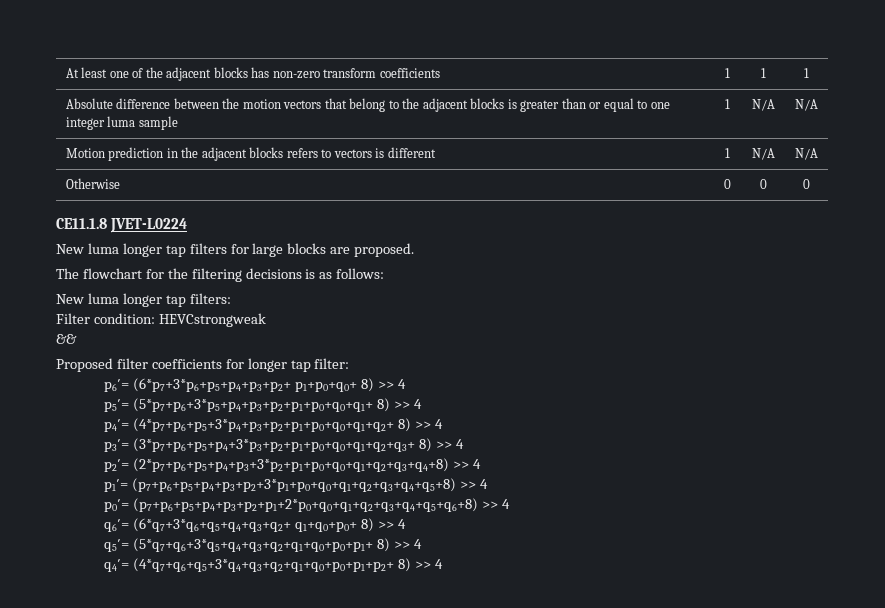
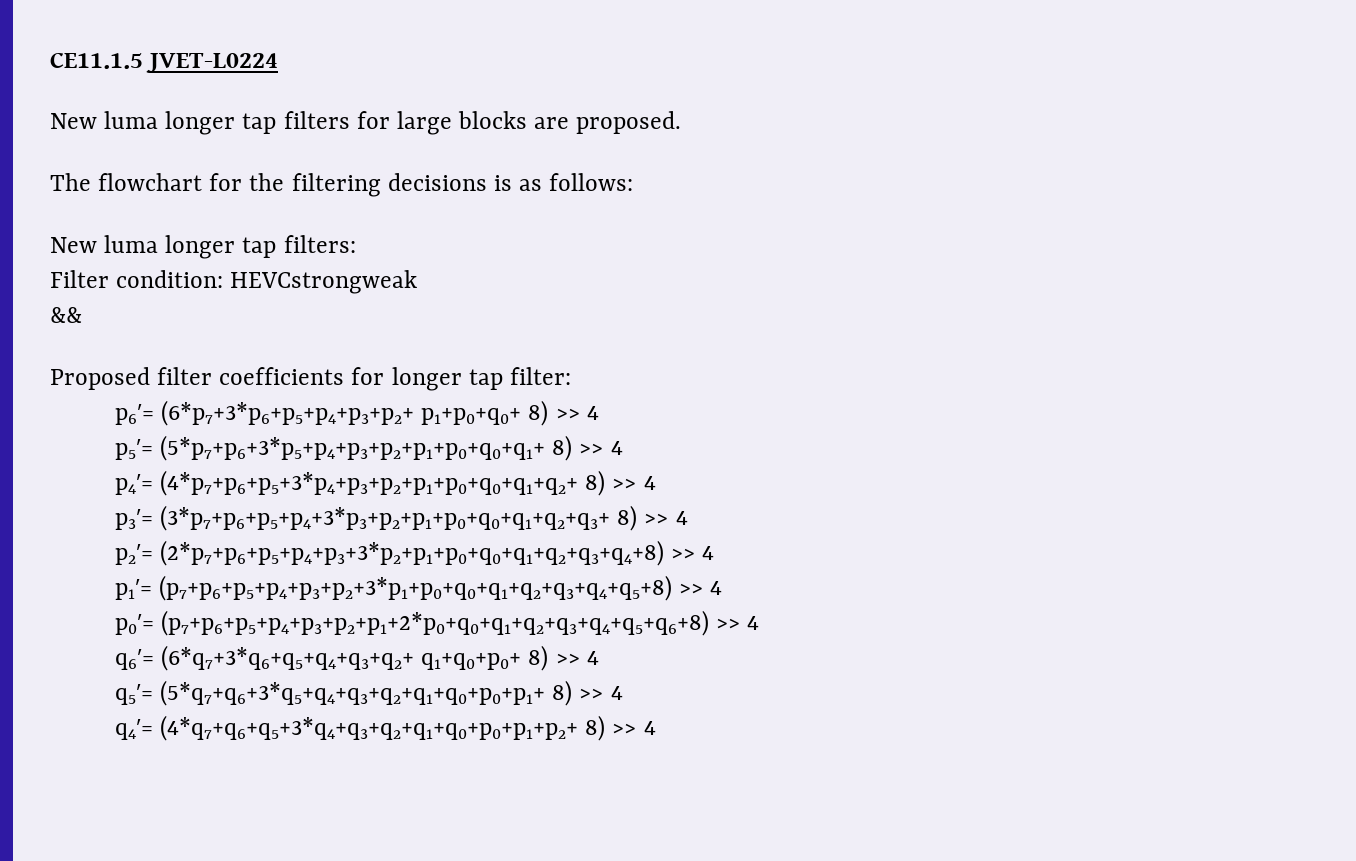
[65,67,440,81] [725,68,730,78] [760,68,766,78] [803,68,809,78] [65,98,670,112] [65,116,178,130] [725,99,730,109] [751,99,775,111] [794,99,818,111] [65,147,436,161] [725,148,730,158] [751,148,775,160] [794,148,818,160] [65,178,120,189] [724,179,731,189] [759,179,767,189] [802,179,810,189] [56,218,107,229] At least one of the adjacent blocks has non-zero transform coefficients | 1 | 1 | 1 // Absolute difference between the motion vectors that belong to the adjacent blocks is greater than or equal to one integer luma sample | 1 | N/A | N/A // Motion prediction in the adjacent blocks refers to vectors is different | 1 | N/A | N/A // Otherwise | 0 | 0 | 0 // CE11.1.8 -> [50,52,143,69] CE11.1.5

